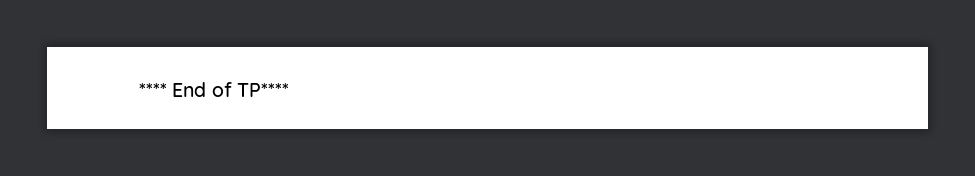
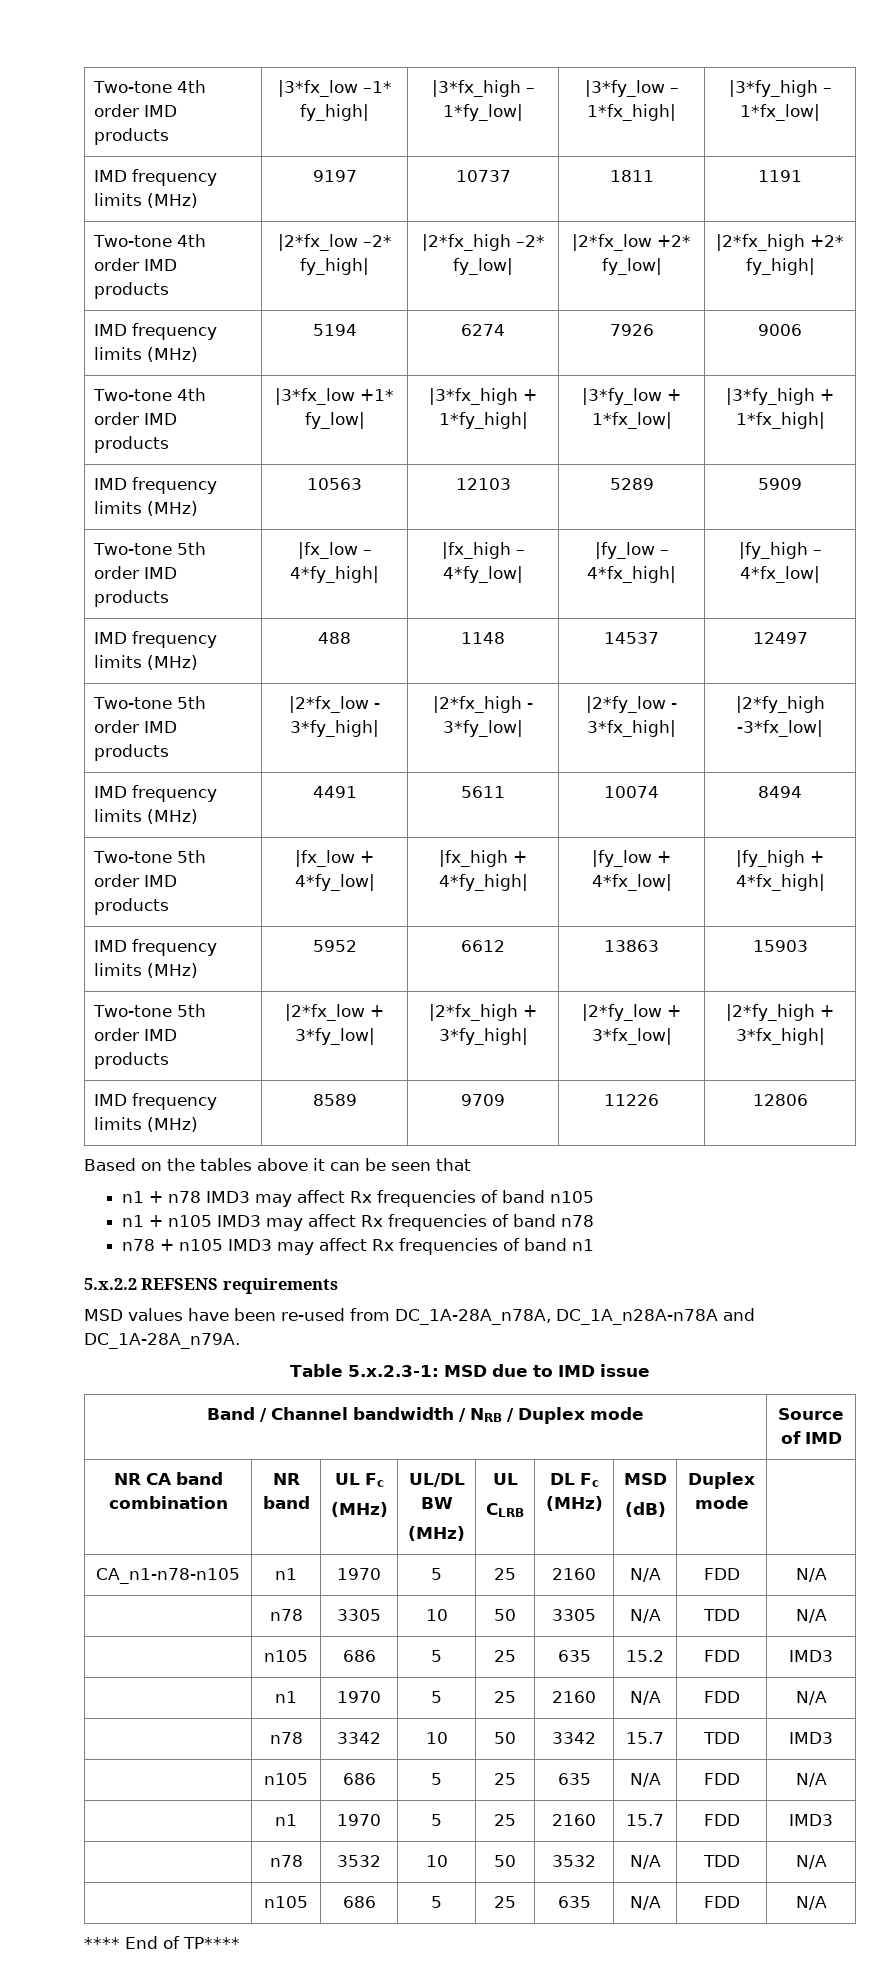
(139, 90) none -> [92,80,206,93] [93,104,177,117] [93,128,169,145] [277,80,392,97] [300,104,369,121] [431,80,535,97] [443,104,523,121] [584,80,679,97] [587,104,676,121] [728,80,832,97] [740,104,821,121] [93,169,217,186] [93,193,198,208] [312,170,357,182] [455,170,511,182] [609,170,654,182] [758,170,803,182] [92,234,206,247] [93,258,177,271] [93,282,169,299] [277,234,392,251] [300,258,369,275] [421,234,545,251] [453,258,513,275] [572,234,692,251] [601,258,662,275] [716,234,845,251] [745,258,815,275] [93,323,217,340] [93,347,198,362] [312,324,357,336] [461,324,505,336] [609,324,654,336] [758,324,803,336] [92,388,206,401] [93,412,177,425] [93,436,169,453] [275,388,394,405] [304,412,365,429] [429,388,537,405] [438,412,528,429] [582,388,682,405] [591,412,672,429] [726,388,835,405] [735,412,825,429] [93,477,217,494] [93,501,198,516] [307,478,362,490] [455,478,511,490] [609,478,654,490] [758,478,803,490] [92,542,206,555] [93,566,177,579] [93,590,169,607] [297,542,372,559] [290,566,379,583] [441,542,525,559] [443,566,523,583] [594,542,669,559] [587,566,676,583] [738,542,822,559] [740,566,821,583] [93,631,217,648] [93,655,198,670] [318,632,351,644] [461,632,505,644] [604,632,659,644] [752,632,808,644] [92,696,206,709] [93,720,177,733] [93,744,169,761] [289,696,380,713] [290,720,379,737] [433,696,533,713] [443,720,523,737] [586,696,678,713] [587,720,676,737] [735,696,825,713] [737,720,824,737] [93,785,217,802] [93,809,198,824] [312,786,357,798] [461,786,505,798] [604,786,659,798] [758,786,803,798] [92,850,206,863] [93,874,177,887] [93,898,169,915] [295,850,374,867] [294,874,375,891] [439,850,527,867] [438,874,528,891] [592,850,672,867] [591,874,672,891] [736,850,825,867] [735,874,825,891] [93,939,217,956] [93,963,198,978] [312,940,357,952] [461,940,505,952] [604,940,659,952] [752,940,808,952] [92,1004,206,1017] [93,1028,177,1041] [93,1052,169,1069] [285,1004,384,1021] [294,1028,375,1045] [429,1004,537,1021] [438,1028,528,1045] [582,1004,682,1021] [591,1028,672,1045] [726,1004,835,1021] [735,1028,825,1045] [93,1093,217,1110] [93,1117,198,1132] [312,1094,357,1106] [461,1094,505,1106] [604,1094,659,1106] [752,1094,808,1106] [84,1158,471,1171] [121,1190,594,1207] [121,1214,594,1231] [121,1238,594,1255] [84,1278,338,1294] [84,1308,755,1325] [84,1333,240,1349] [290,1364,650,1377] [207,1407,644,1424] [778,1408,844,1420] [780,1431,842,1444] [113,1472,223,1485] [108,1496,228,1509] [272,1473,300,1485] [262,1496,310,1509] [334,1473,384,1487] [330,1502,388,1517] [408,1473,465,1487] [420,1497,453,1509] [408,1526,465,1541] [492,1473,518,1485] [486,1503,524,1517] [549,1473,599,1487] [545,1496,603,1511] [623,1473,667,1485] [624,1502,666,1517] [688,1472,755,1489] [694,1496,749,1509] [96,1568,240,1584] [275,1568,297,1580] [337,1568,381,1580] [431,1568,442,1580] [494,1568,516,1580] [552,1568,596,1580] [629,1568,661,1582] [703,1568,740,1580] [795,1568,827,1582] [269,1609,303,1621] [337,1609,381,1621] [425,1609,448,1621] [494,1609,516,1621] [552,1609,596,1621] [629,1609,661,1623] [702,1609,740,1621] [795,1609,827,1623] [264,1650,308,1662] [342,1650,376,1662] [431,1650,442,1662] [494,1650,516,1662] [557,1650,591,1662] [626,1650,664,1662] [703,1650,740,1662] [789,1650,833,1662] [275,1691,297,1703] [337,1691,381,1703] [431,1691,442,1703] [494,1691,516,1703] [552,1691,596,1703] [629,1691,661,1705] [703,1691,740,1703] [795,1691,827,1705] [269,1732,303,1744] [337,1732,381,1744] [425,1732,448,1744] [494,1732,516,1744] [552,1732,596,1744] [626,1732,664,1744] [702,1732,740,1744] [789,1732,833,1744] [264,1773,308,1785] [342,1773,376,1785] [431,1773,442,1785] [494,1773,516,1785] [557,1773,591,1785] [629,1773,661,1787] [703,1773,740,1785] [795,1773,827,1787] [275,1814,297,1826] [337,1814,381,1826] [431,1814,442,1826] [494,1814,516,1826] [552,1814,596,1826] [626,1814,664,1826] [703,1814,740,1826] [789,1814,833,1826] [269,1855,303,1867] [337,1855,381,1867] [425,1855,448,1867] [494,1855,516,1867] [552,1855,596,1867] [629,1855,661,1869] [702,1855,740,1867] [795,1855,827,1869] [264,1896,308,1908] [342,1896,376,1908] [431,1896,442,1908] [494,1896,516,1908] [557,1896,591,1908] [629,1896,661,1910] [703,1896,740,1908] [795,1896,827,1910] Two-tone 4th order IMD products | |3*fx_low –1* fy_high| | |3*fx_high – 1*fy_low| | |3*fy_low – 1*fx_high| | |3*fy_high – 1*fx_low| // IMD frequency limits (MHz) | 9197 | 10737 | 1811 | 1191 // Two-tone 4th order IMD products | |2*fx_low –2* fy_high| | |2*fx_high –2* fy_low| | |2*fx_low +2* fy_low| | |2*fx_high +2* fy_high| // IMD frequency limits (MHz) | 5194 | 6274 | 7926 | 9006 // Two-tone 4th order IMD products | |3*fx_low +1* fy_low| | |3*fx_high + 1*fy_high| | |3*fy_low + 1*fx_low| | |3*fy_high + 1*fx_high| // IMD frequency limits (MHz) | 10563 | 12103 | 5289 | 5909 // Two-tone 5th order IMD products | |fx_low – 4*fy_high| | |fx_high – 4*fy_low| | |fy_low – 4*fx_high| | |fy_high – 4*fx_low| // IMD frequency limits (MHz) | 488 | 1148 | 14537 | 12497 // Two-tone 5th order IMD products | |2*fx_low - 3*fy_high| | |2*fx_high - 3*fy_low| | |2*fy_low - 3*fx_high| | |2*fy_high -3*fx_low| // IMD frequency limits (MHz) | 4491 | 5611 | 10074 | 8494 // Two-tone 5th order IMD products | |fx_low + 4*fy_low| | |fx_high + 4*fy_high| | |fy_low + 4*fx_low| | |fy_high + 4*fx_high| // IMD frequency limits (MHz) | 5952 | 6612 | 13863 | 15903 // Two-tone 5th order IMD products | |2*fx_low + 3*fy_low| | |2*fx_high + 3*fy_high| | |2*fy_low + 3*fx_low| | |2*fy_high + 3*fx_high| // IMD frequency limits (MHz) | 8589 | 9709 | 11226 | 12806 // Based on the tables above it can be seen that // n1 + n78 IMD3 may affect Rx frequencies of band n105 // n1 + n105 IMD3 may affect Rx frequencies of band n78 // n78 + n105 IMD3 may affect Rx frequencies of band n1 // 5.x.2.2 REFSENS requirements // MSD values have been re-used from DC_1A-28A_n78A, DC_1A_n28A-n78A and DC_1A-28A_n79A. // Table 5.x.2.3-1: MSD due to IMD issue // Band / Channel bandwidth / NRB / Duplex mode | Source of IMD // NR CA band combination | NR band | UL Fc // (MHz) | UL/DL BW // (MHz) | UL // CLRB | DL Fc (MHz) | MSD // (dB) | Duplex mode | // CA_n1-n78-n105 | n1 | 1970 | 5 | 25 | 2160 | N/A | FDD | N/A // | n78 | 3305 | 10 | 50 | 3305 | N/A | TDD | N/A // | n105 | 686 | 5 | 25 | 635 | 15.2 | FDD | IMD3 // | n1 | 1970 | 5 | 25 | 2160 | N/A | FDD | N/A // | n78 | 3342 | 10 | 50 | 3342 | 15.7 | TDD | IMD3 // | n105 | 686 | 5 | 25 | 635 | N/A | FDD | N/A // | n1 | 1970 | 5 | 25 | 2160 | 15.7 | FDD | IMD3 // | n78 | 3532 | 10 | 50 | 3532 | N/A | TDD | N/A // | n105 | 686 | 5 | 25 | 635 | N/A | FDD | N/A //

